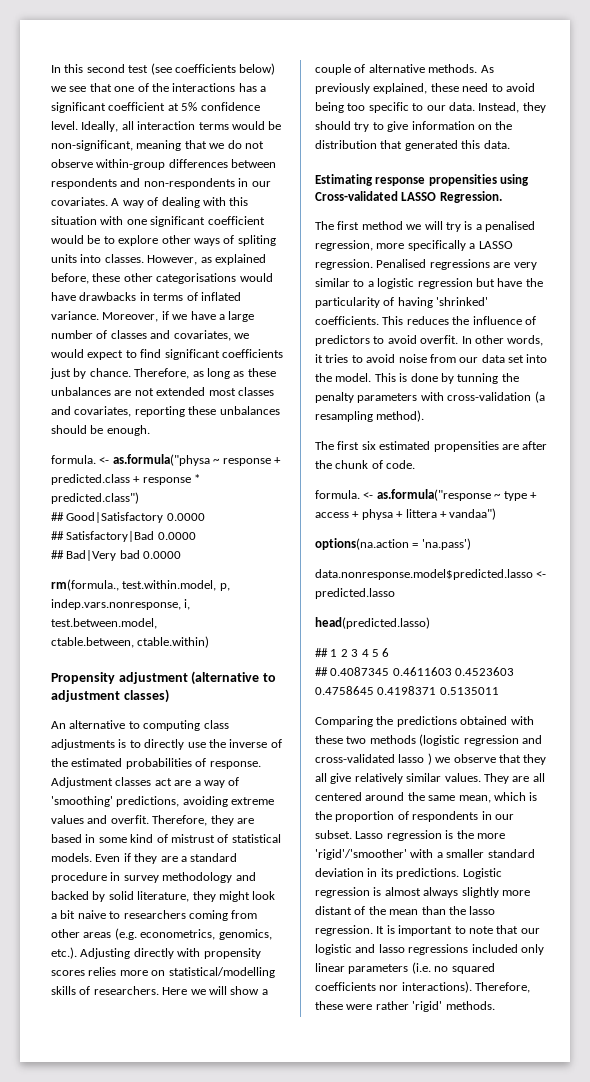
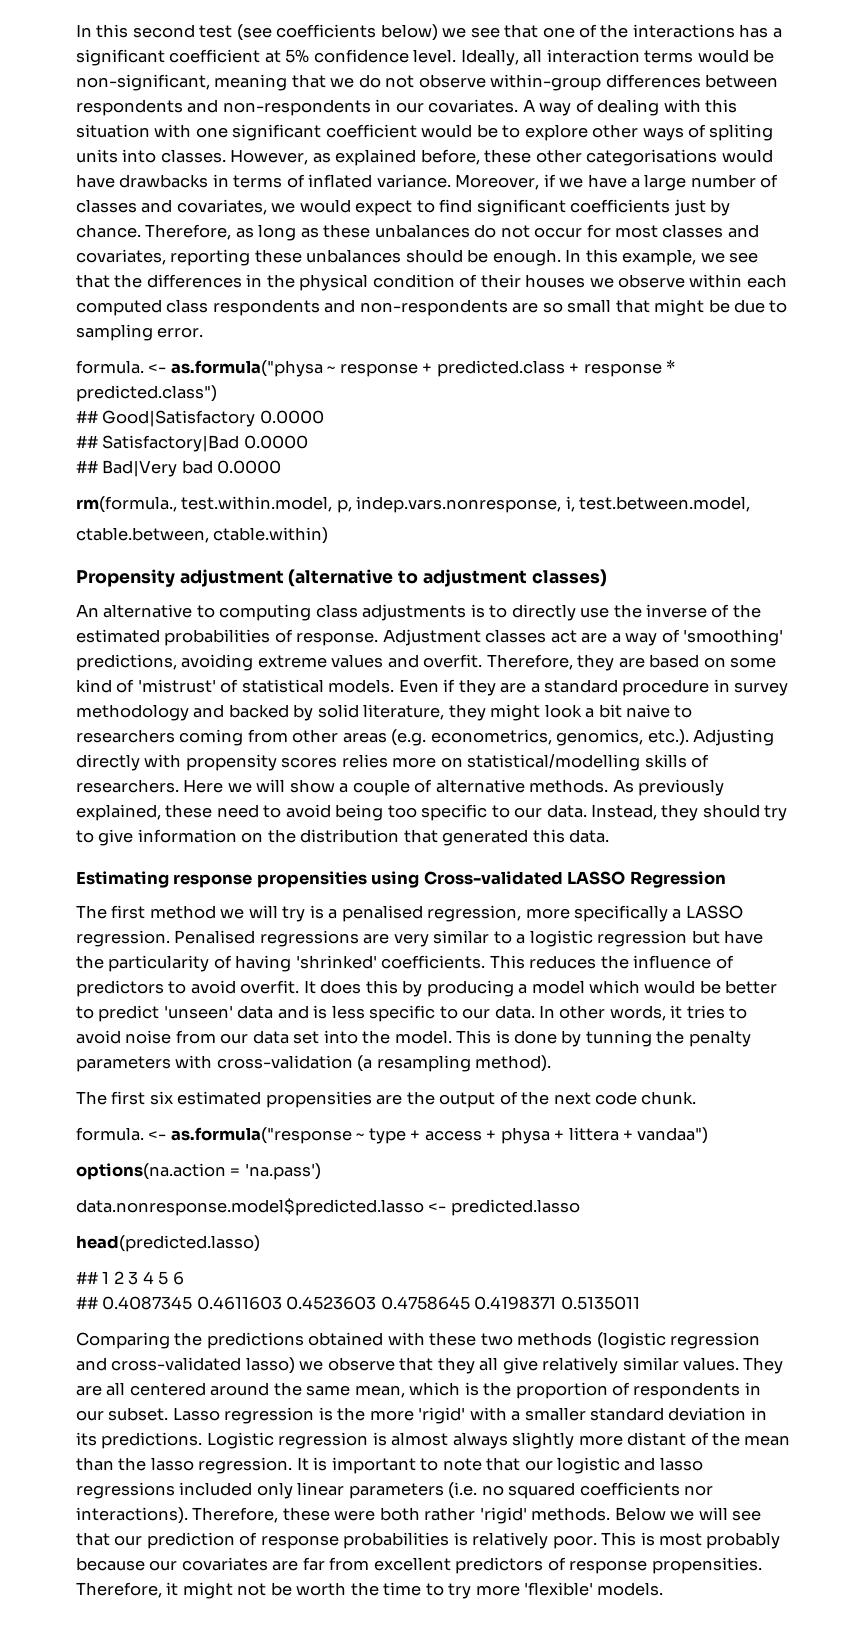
[114,387,206,396] are not extended -> [474,224,611,238] do not occur for
(150, 430) none -> [565,249,759,266] [76,274,787,291] [76,299,788,316] [76,324,204,341] In this example, we see that the differences in the physical condition of their houses we observe within each computed class respondents and non-respondents are so small that might be due to sampling error.
[85,834,96,843] in -> [703,657,726,668] on
[170,834,215,843] mistrust -> [137,679,216,693] 'mistrust'
[439,191,502,203] Regression. -> [629,871,726,888] Regression
(459, 339) none -> [303,980,778,997] [76,1005,535,1022] It does this by producing a model which would be better to predict 'unseen' data and is less specific to our data.
[522,441,548,450] [315,460,416,469] after the chunk of code. -> [406,1091,697,1108] the output of the next code chunk.
[398,753,432,765] lasso ) -> [245,1357,295,1374] lasso)
[315,849,407,860] 'rigid'/'smoother' -> [418,1407,466,1424] 'rigid'
(373, 1007) none -> [379,1507,420,1521] both
(495, 1005) none -> [614,1507,762,1521] [76,1532,781,1549] [76,1557,762,1574] [76,1582,664,1599] Below we will see that our prediction of response probabilities is relatively poor. This is most probably because our covariates are far from excellent predictors of response propensities. Therefore, it might not be worth the time to try more 'flexible' models.

